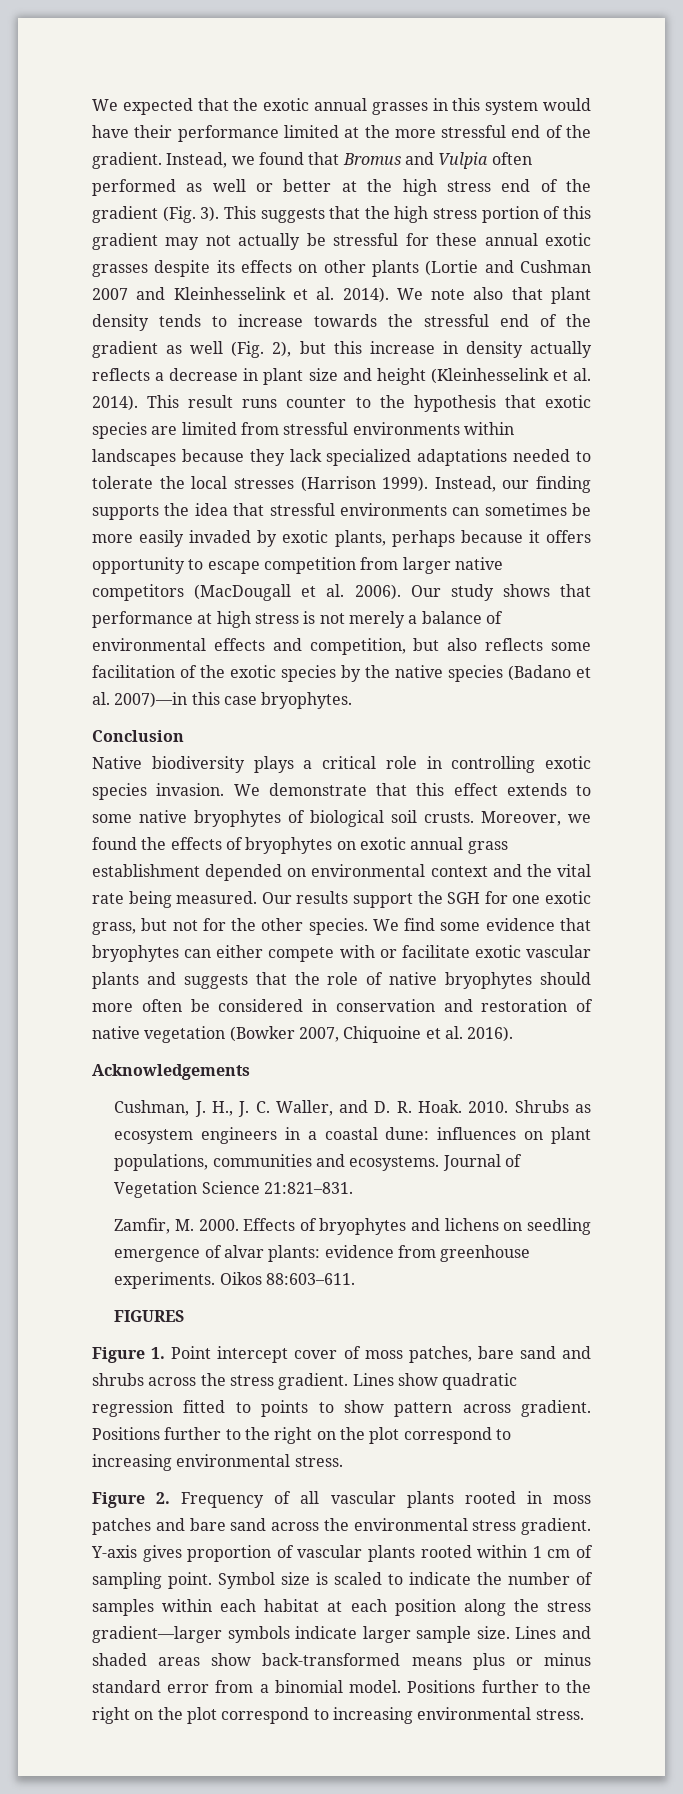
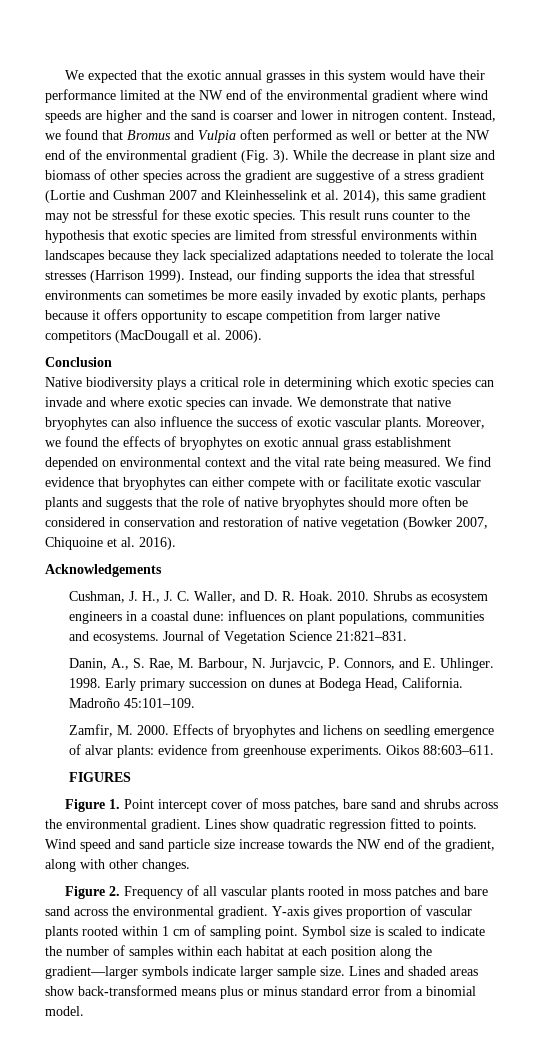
[394,125,592,138] [92,152,162,169] more stressful end of the gradient. -> [199,89,488,103] [45,110,448,123] NW end of the environmental gradient where wind speeds are higher and the sand is coarser and lower in nitrogen content.
[402,179,592,196] high stress end of the -> [466,130,490,140] [45,149,187,160] NW end of the environmental
[223,206,591,223] [92,233,592,250] [92,260,420,277] This suggests that the high stress portion of this gradient may not actually be stressful for these annual exotic grasses despite its effects on other plants -> [293,150,495,163] [45,169,484,183] While the decrease in plant size and biomass of other species across the gradient are suggestive of a stress gradient
[342,287,591,304] [92,314,591,331] [92,341,592,358] [92,368,591,385] [92,395,138,411] 2014). We note also that plant density tends to increase towards the stressful end of the gradient as well (Fig. 2), but this increase in density actually reflects a decrease in plant size and height (Kleinhesselink et al. 2014). -> [343,190,486,203] [45,209,296,223] 2014), this same gradient may not be stressful for these exotic species.
[410,584,591,601] [92,611,503,628] [92,638,591,655] [92,665,591,682] [92,692,353,709] Our study shows that performance at high stress is not merely a balance of environmental effects and competition, but also reflects some facilitation of the exotic species by the native species (Badano et al. 2007)—in this case bryophytes. -> (262, 336) none
[451,756,591,773] [92,783,591,800] [92,810,474,827] controlling exotic species invasion. We demonstrate that this effect extends to some native bryophytes of biological soil crusts. -> [284,377,494,390] [45,397,451,410] [45,416,422,430] determining which exotic species can invade and where exotic species can invade. We demonstrate that native bryophytes can also influence the success of exotic vascular plants.
[261,891,592,908] [92,918,368,935] Our results support the SGH for one exotic grass, but not for the other species. -> (441, 462) none
[440,922,481,931] some -> (491, 461) none
(353, 1188) none -> [68,658,494,671] [68,677,463,691] [68,698,195,708] // Danin, A., S. Rae, M. Barbour, N. Jurjavcic, P. Connors, and E. Uhlinger. 1998. Early primary succession on dunes at Bodega Head, California. Madroño 45:101–109.
[229,1375,274,1386] stress -> [66,819,147,829] environmental
[261,1400,591,1417] [92,1427,511,1444] [92,1454,343,1471] points to show pattern across gradient. Positions further to the right on the plot correspond to increasing environmental stress. -> [439,819,477,832] [45,838,495,852] [45,859,190,872] points. Wind speed and sand particle size increase towards the NW end of the gradient, along with other changes.
[472,1520,517,1531] stress -> (214, 911) none
[546,1601,591,1612] stress -> (432, 951) none
[407,1680,591,1693] [92,1707,584,1724] Positions further to the right on the plot correspond to increasing environmental stress. -> (84, 1011) none

